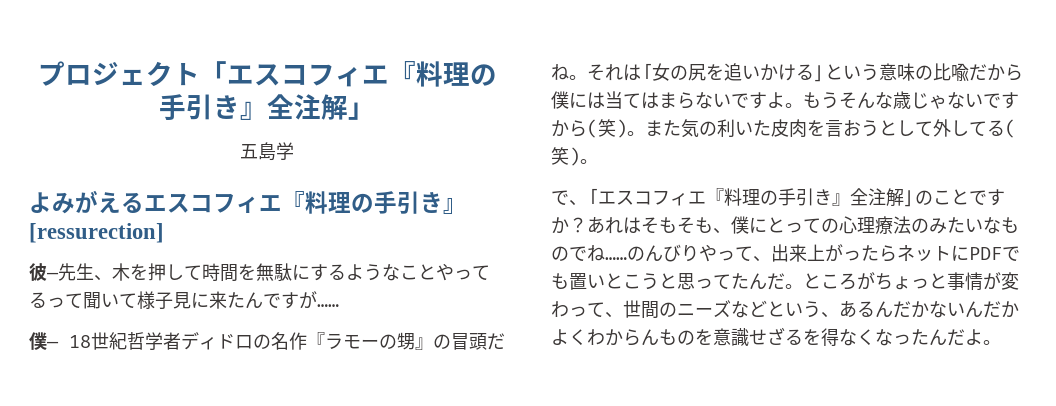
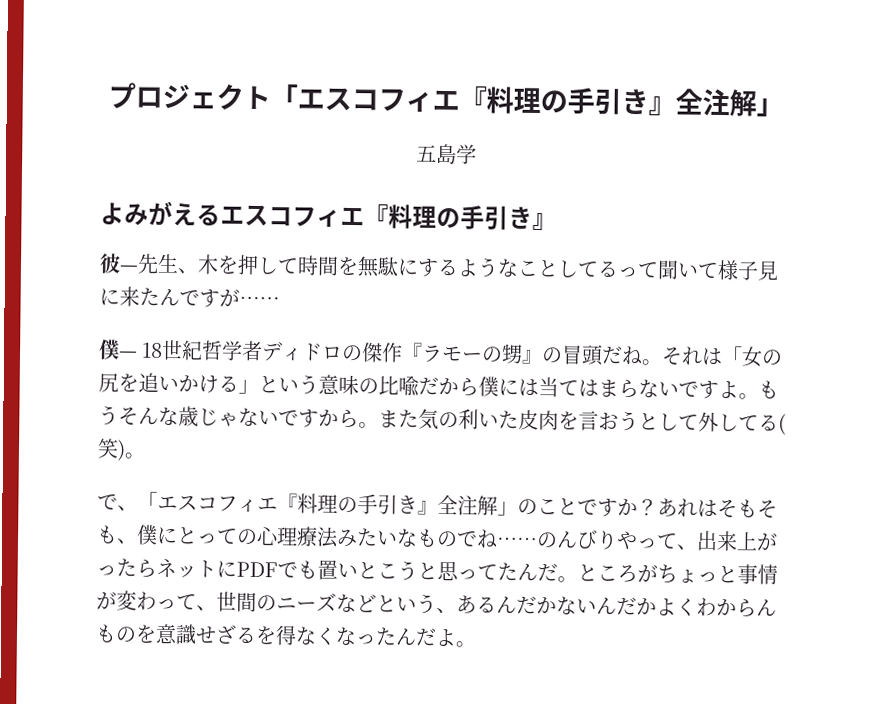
[29,223,164,243] [ressurection] -> (557, 221) none
[436,263,472,281] やっ -> [557,260,579,278] し
[271,332,289,350] 名 -> [361,342,384,363] 傑
[587,119,627,138] (笑) -> (359, 418) none
[911,218,929,233] の -> (339, 537) none

